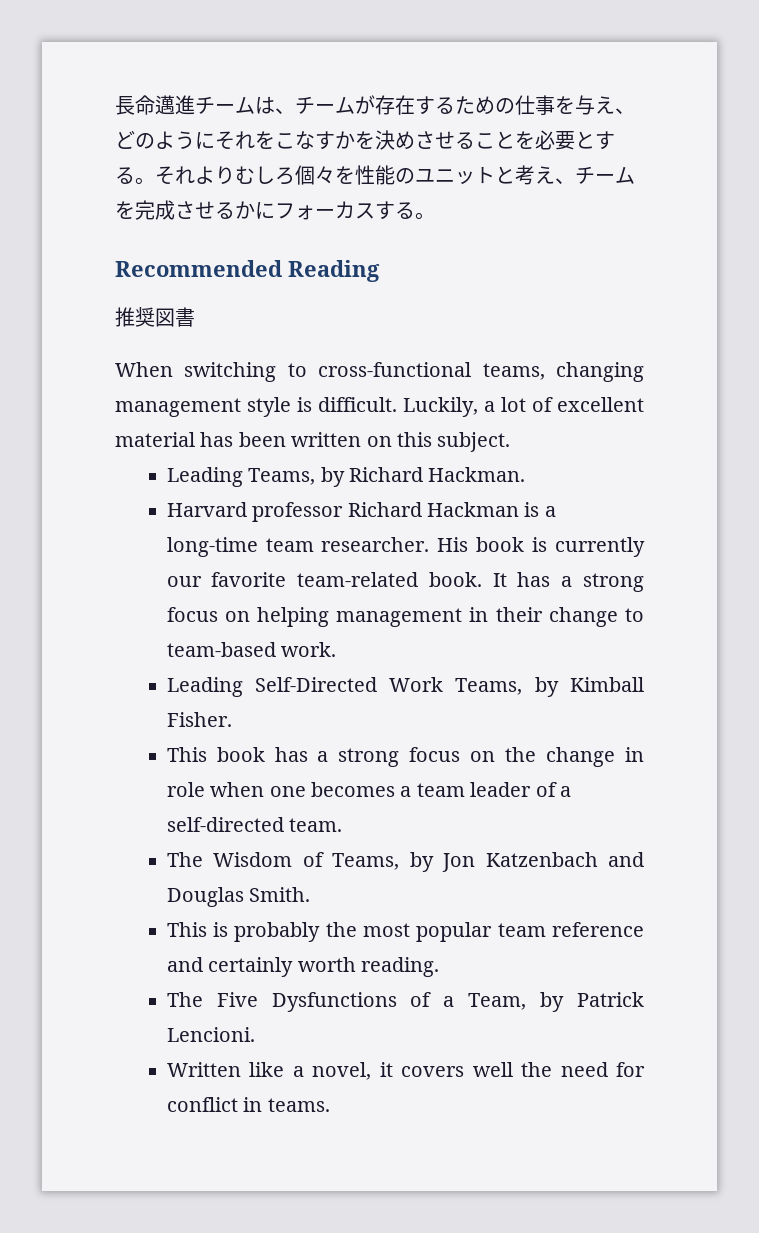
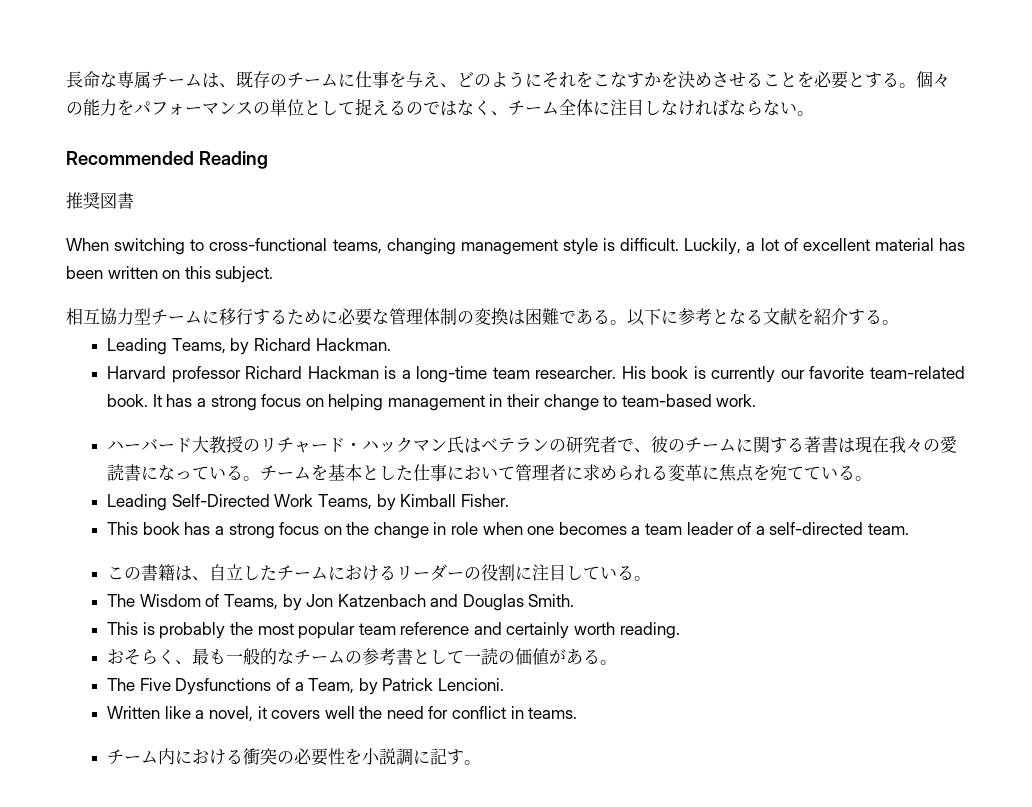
[155,95,195,115] 邁進 -> [100,71,151,88] な専属
[295,95,515,115] チームが存在するための -> [236,71,355,88] 既存のチームに
[155,165,635,185] [115,200,415,220] それよりむしろ個々を性能のユニットと考え、チームを完成させるかにフォーカスする -> [916,71,950,88] [66,98,797,116] 個々の能力をパフォーマンスの単位として捉えるのではなく、チーム全体に注目しなければならない
(511, 442) none -> [66,308,899,326] // 相互協力型チームに移行するために必要な管理体制の変換は困難である。以下に参考となる文献を紹介する。
(337, 649) none -> [107,436,958,454] [107,464,873,482] // ハーバード大教授のリチャード・ハックマン氏はベテランの研究者で、彼のチームに関する著書は現在我々の愛読書になっている。チームを基本とした仕事において管理者に求められる変革に焦点を宛てている。
(343, 825) none -> [107,564,652,581] // この書籍は、自立したチームにおけるリーダーの役割に注目している。
(439, 967) none -> [107,648,618,665] // おそらく、最も一般的なチームの参考書として一読の価値がある。
(330, 1105) none -> [107,748,482,766] // チーム内における衝突の必要性を小説調に記す。

